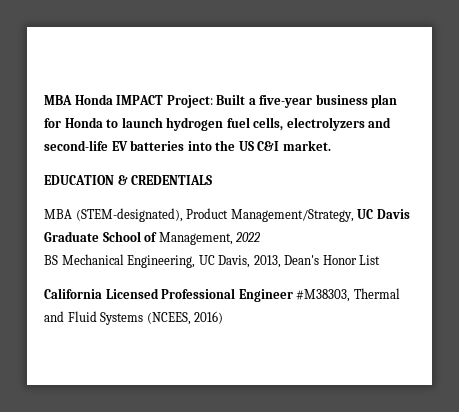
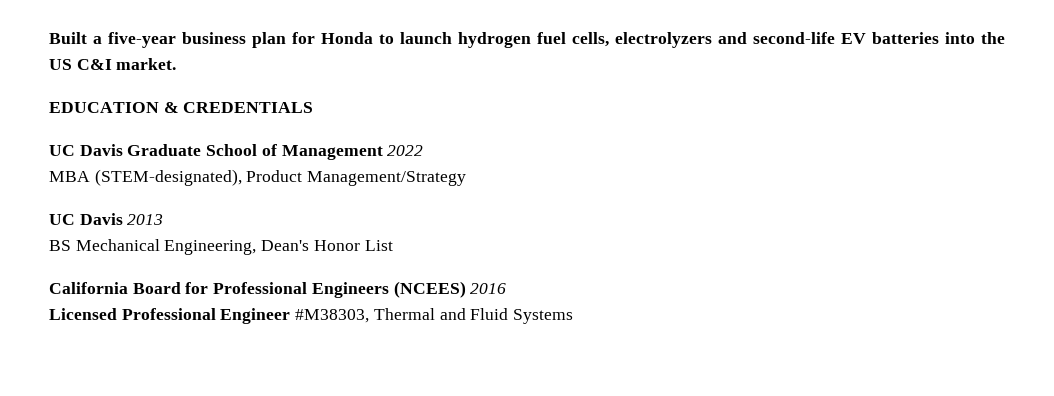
[44,94,213,108] MBA Honda IMPACT Project: -> (49, 38) none
[44,208,354,222] MBA (STEM-designated), Product Management/Strategy, -> (314, 107) none
[158,232,233,245] Management, -> [281,145,383,160] Management
(261, 237) none -> [49,169,467,186] [49,213,164,225] // MBA (STEM-designated), Product Management/Strategy // UC Davis 2013
[198,255,281,268] UC Davis, 2013, -> (257, 247) none
(102, 293) none -> [132,281,507,298] Board for Professional Engineers (NCEES) 2016 //
[146,311,224,325] (NCEES, 2016) -> (574, 316) none

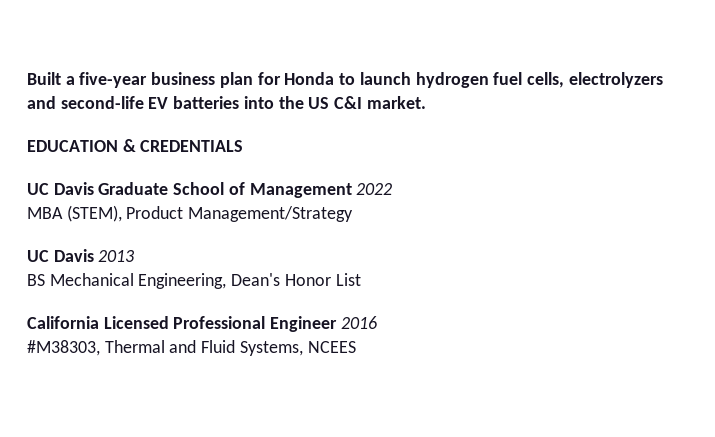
[94,169,242,186] (STEM-designated), -> [66,205,122,222] (STEM),
[132,281,507,298] Board for Professional Engineers (NCEES) 2016 // -> (99, 322) none
(291, 316) none -> [340,316,377,329] 2016 //
[513,309,574,324] Systems -> [239,341,356,356] Systems, NCEES

